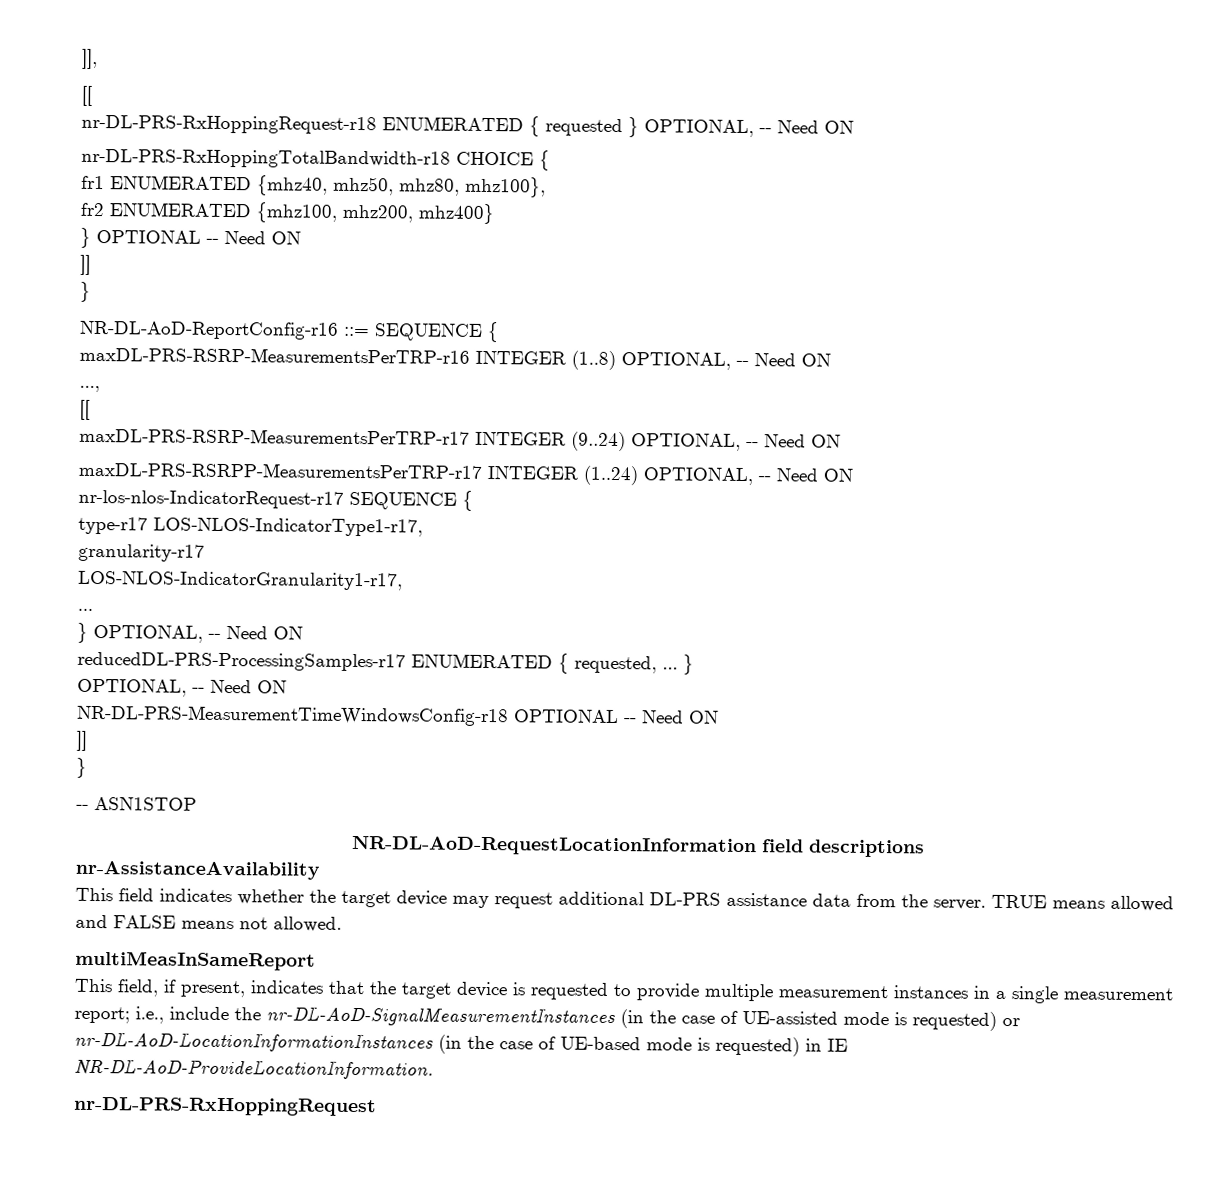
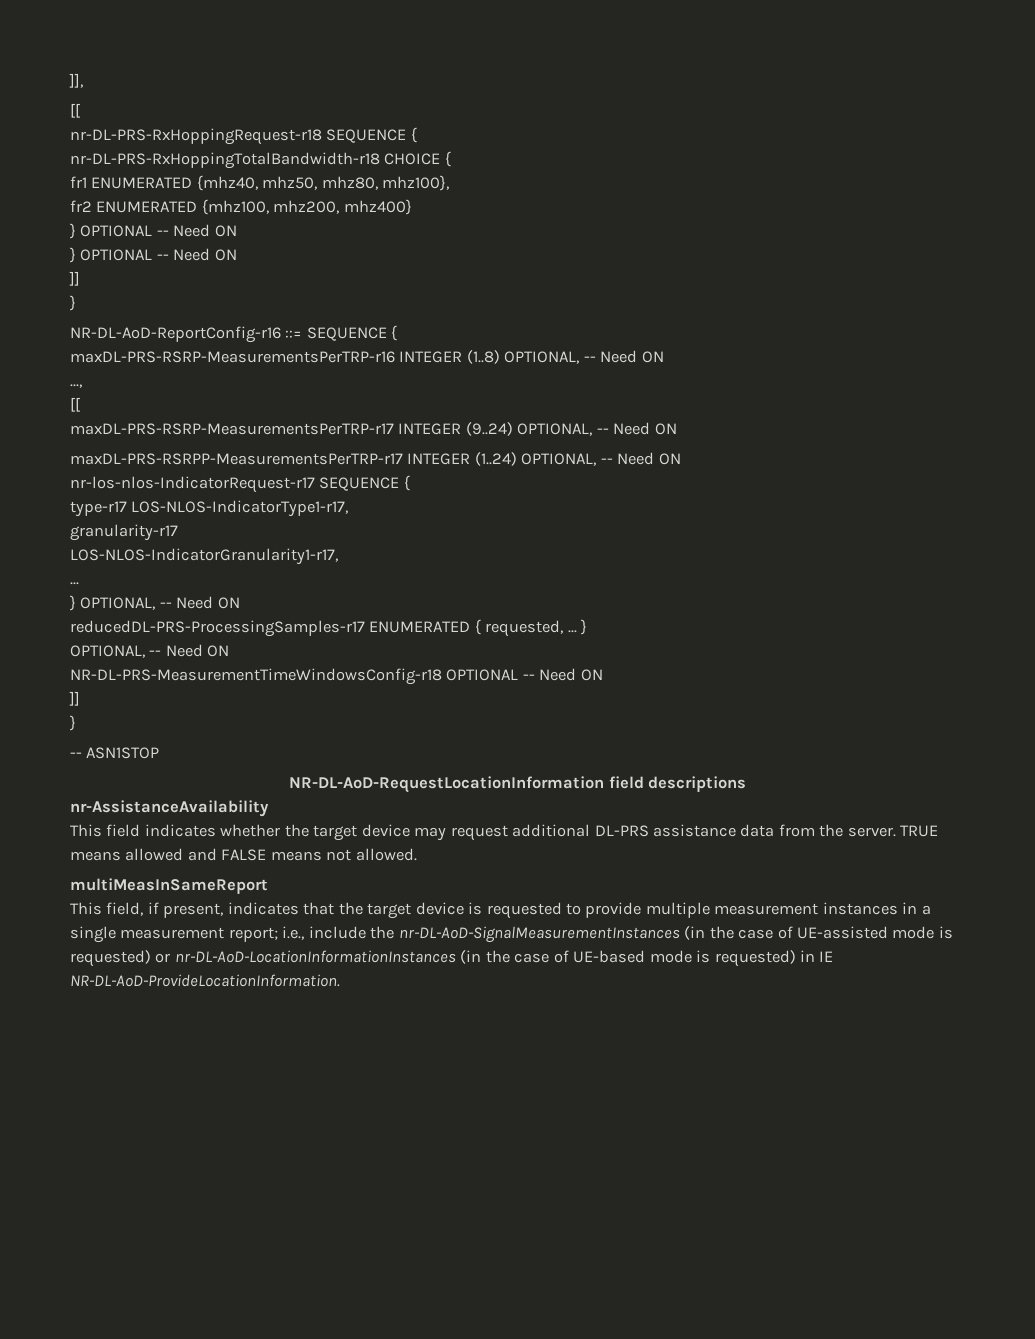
[382,116,854,138] ENUMERATED { requested } OPTIONAL, -- Need ON -> [326,127,417,143] SEQUENCE {
(301, 238) none -> [70,247,237,263] // } OPTIONAL -- Need ON
[73,1096,377,1117] // nr-DL-PRS-RxHoppingRequest -> (340, 980) none

